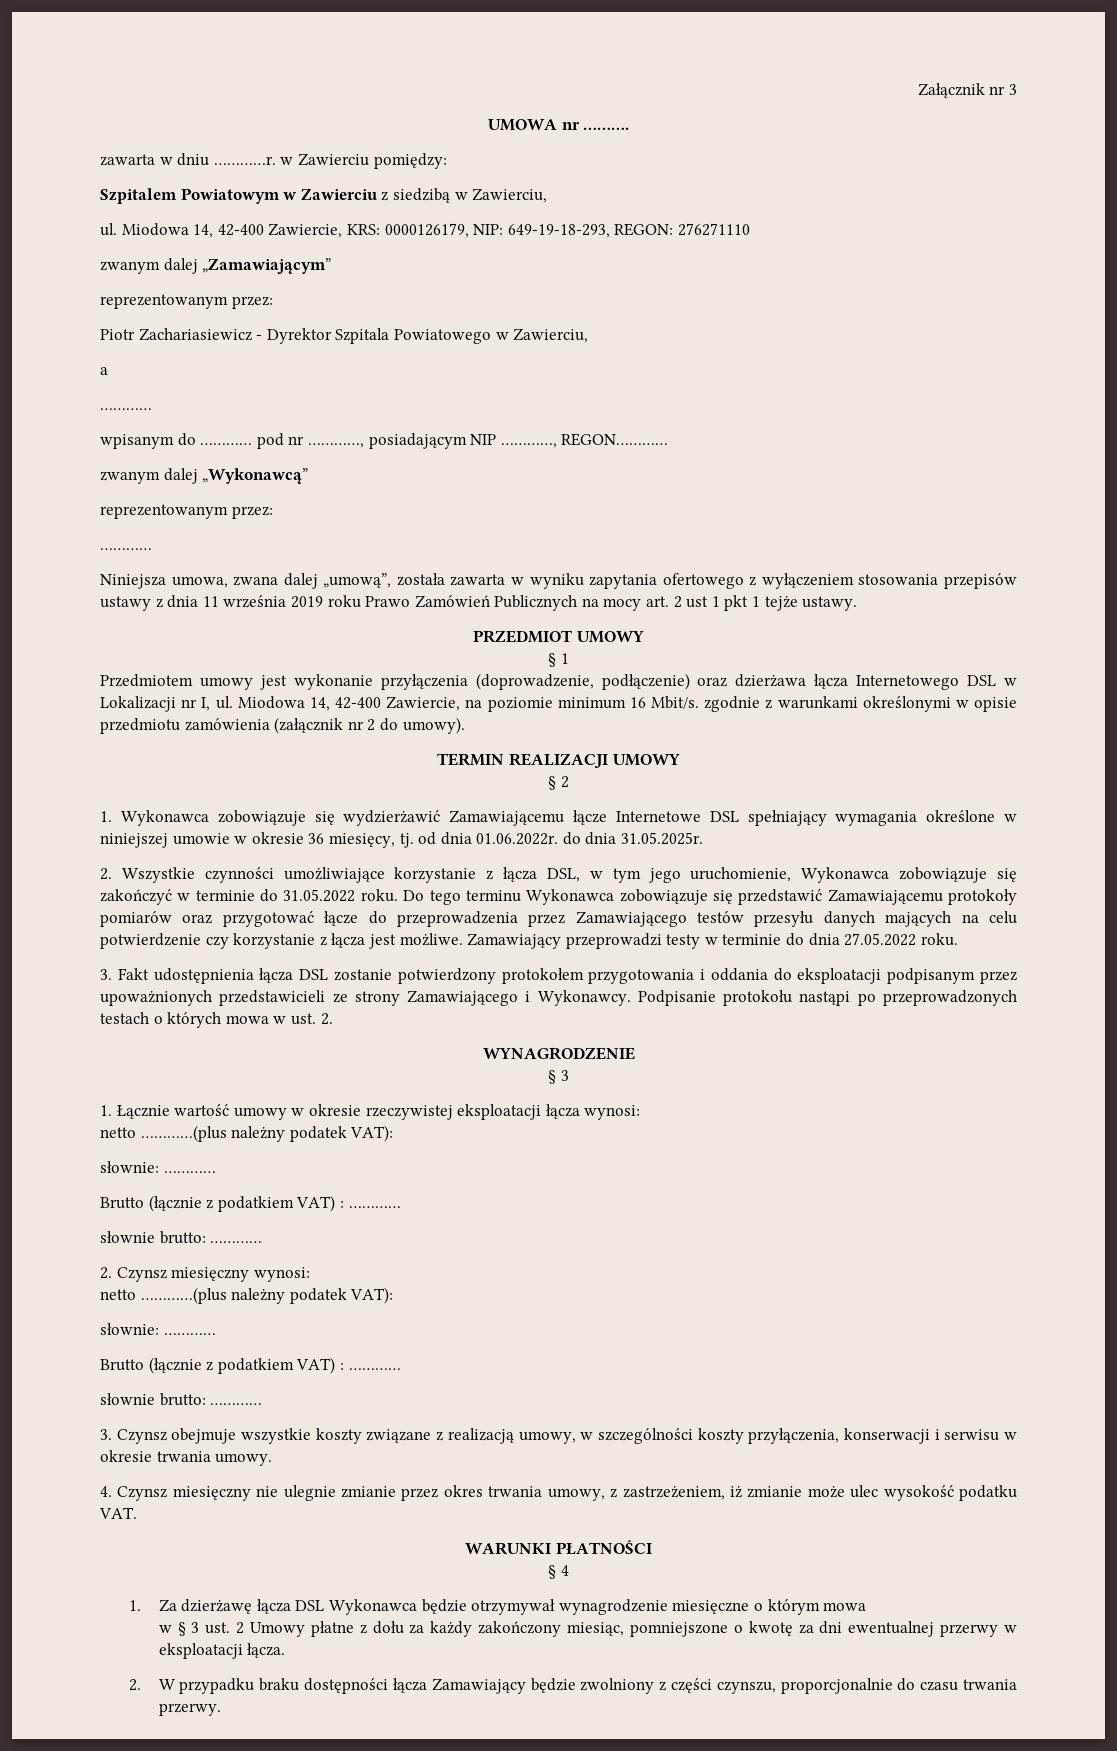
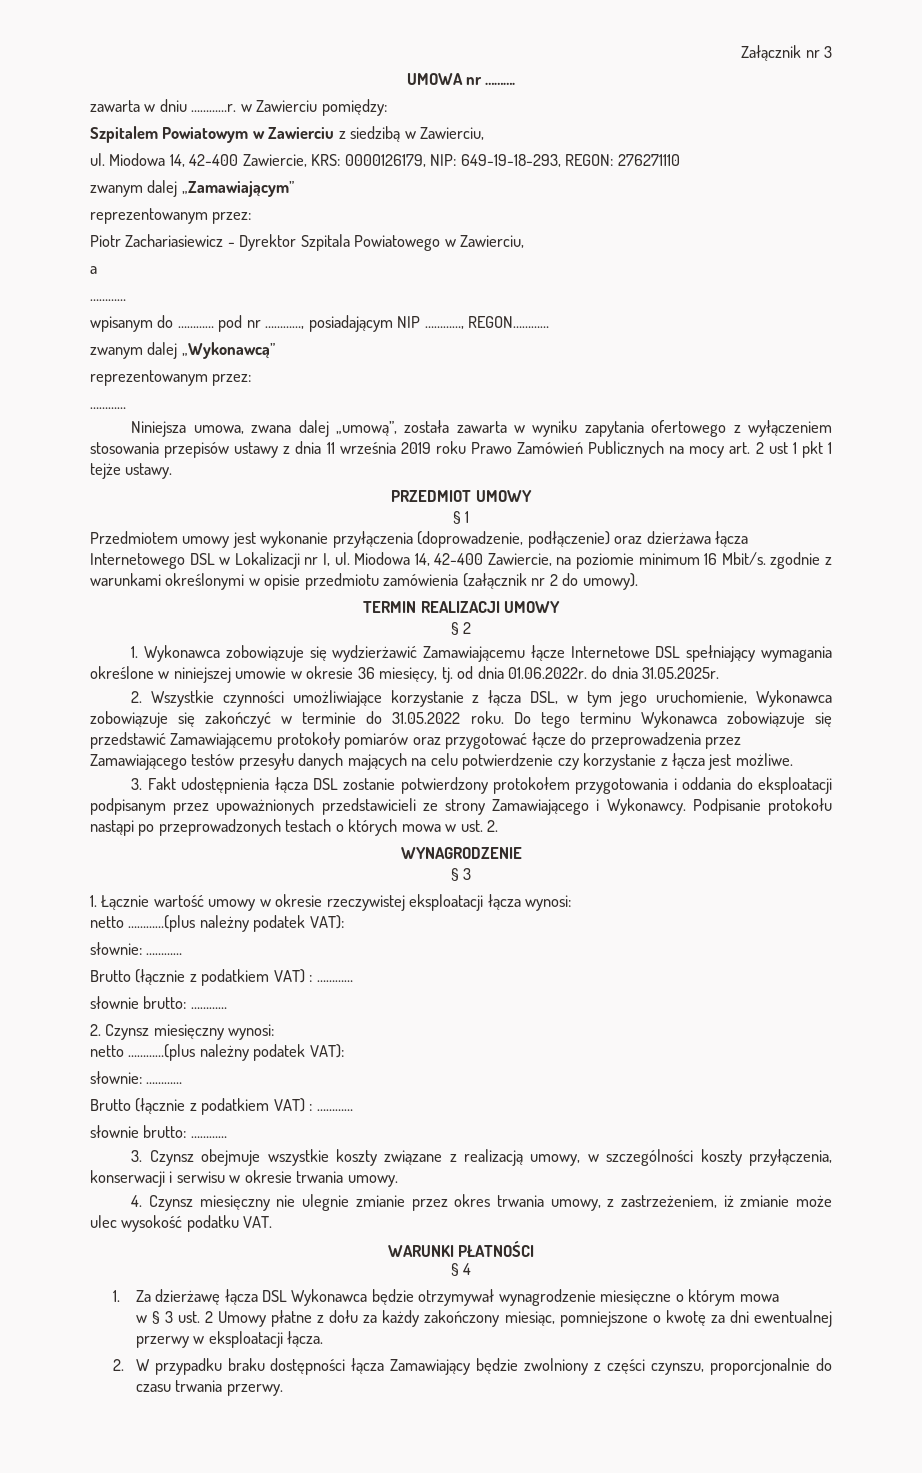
[467,933,958,949] Zamawiający przeprowadzi testy w terminie do dnia 27.05.2022 roku. -> (793, 759) none

